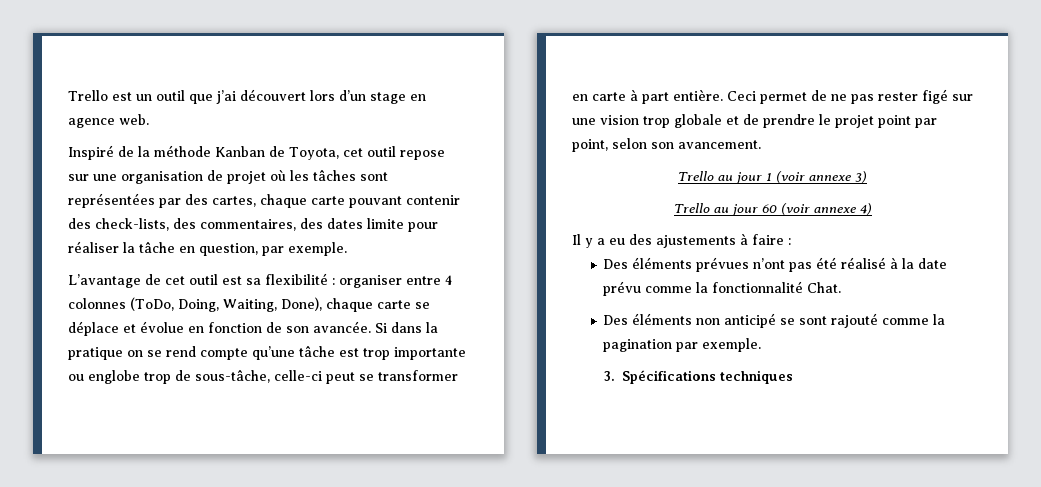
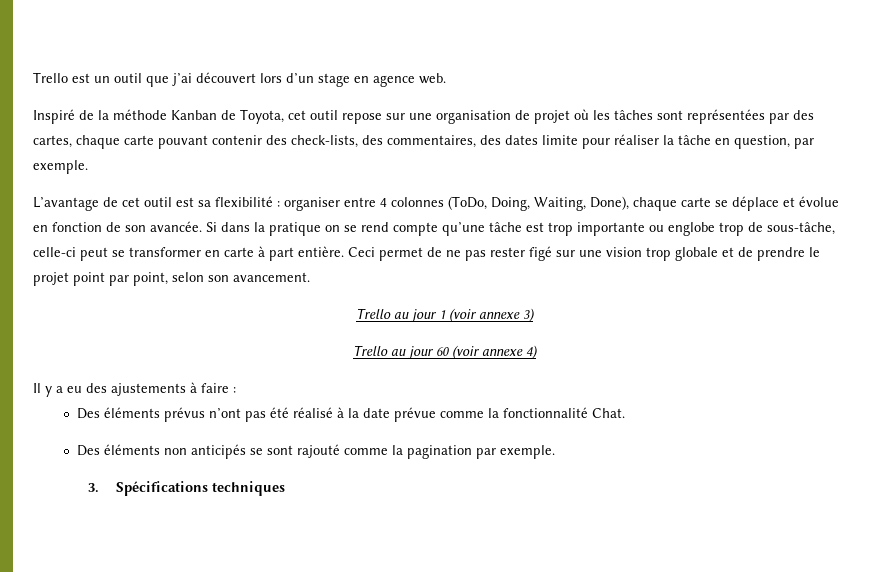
[696,257,750,272] prévues -> [163,407,205,422] prévus
[603,281,642,296] prévu -> [393,407,436,422] prévue
[724,313,777,328] anticipé -> [190,444,246,459] anticipés

